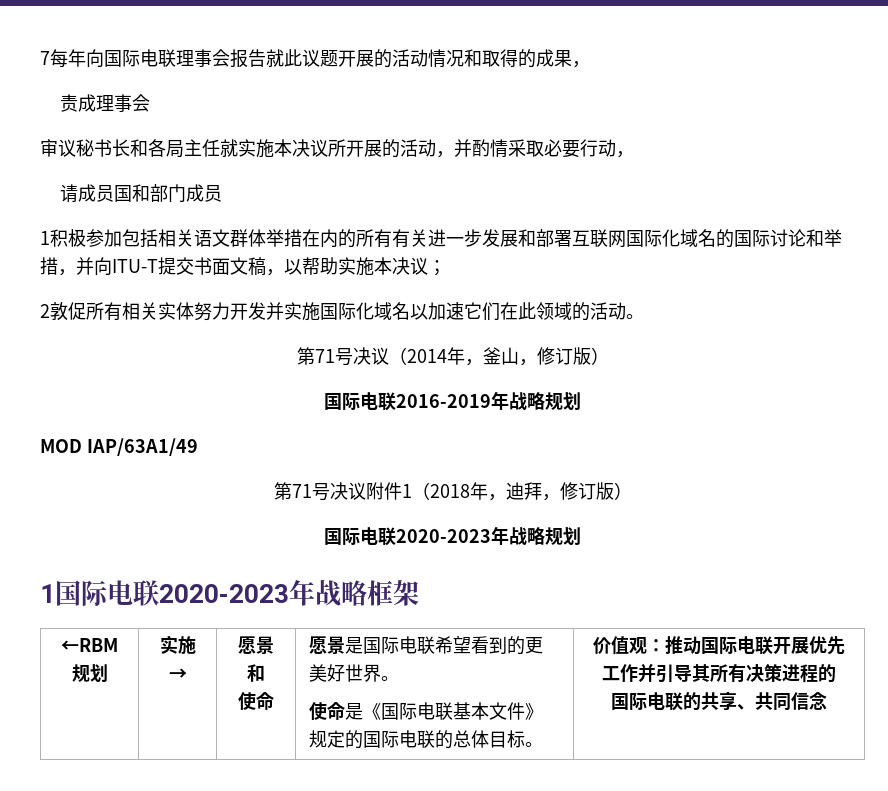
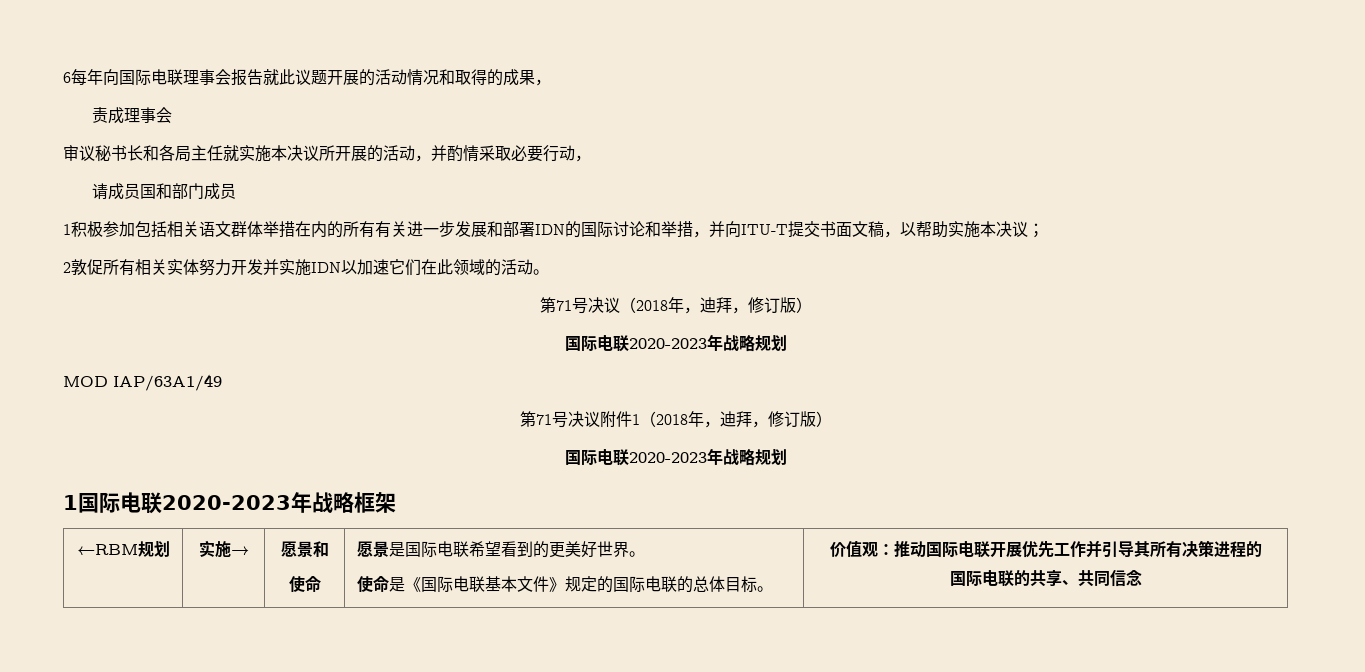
[40,51,50,65] 7 -> [63,72,71,83] 6
[572,229,716,248] 互联网国际化域名 -> [535,224,565,235] IDN
[320,302,410,320] 国际化域名 -> [311,262,341,273] IDN
[406,347,609,366] [324,392,491,411] 2014年，釜山，修订版） // 国际电联2016-2019 -> [635,297,812,314] [564,335,707,352] 2018年，迪拜，修订版） // 国际电联2020-2023

